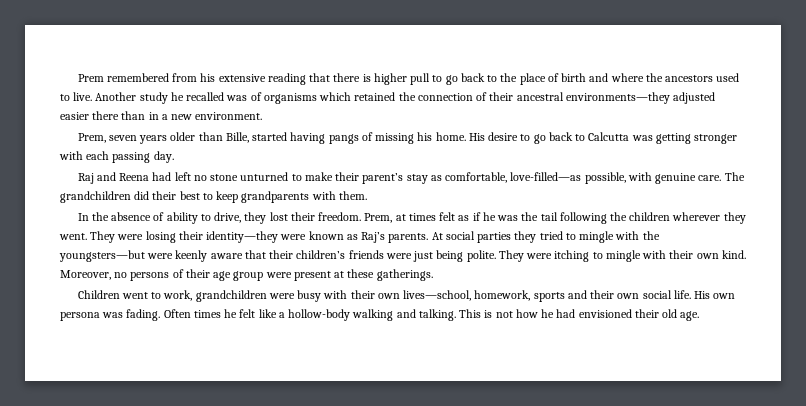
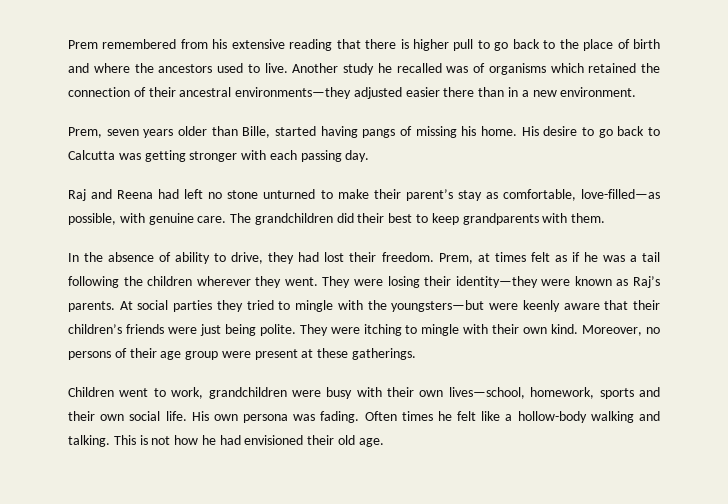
(267, 218) none -> [298,252,320,262] had
[521,212,539,221] the -> [629,255,637,262] a

